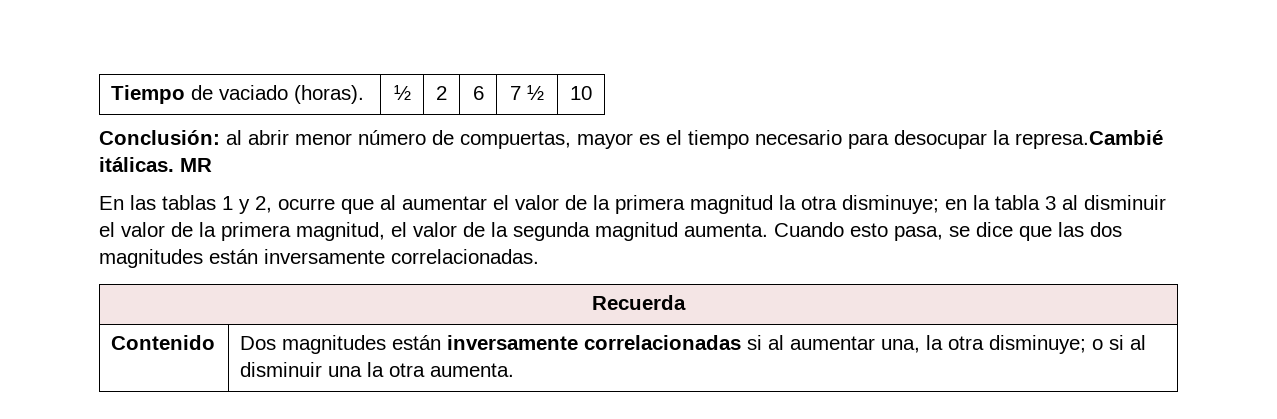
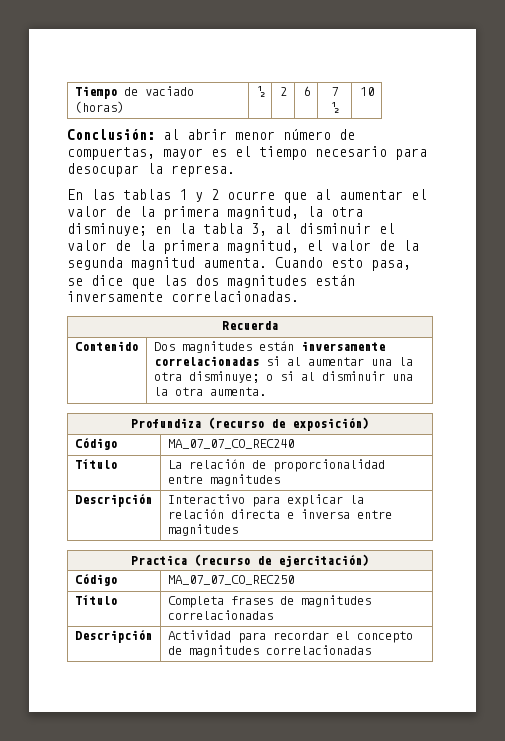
[294,85,365,104] (horas). -> [74,101,124,113] (horas)
[1015,130,1163,149] [99,157,212,172] represa.Cambié itálicas. MR -> [171,165,235,177] represa.
[255,196,272,213] 2, -> [211,189,219,200] 2
[690,195,773,214] magnitud -> [227,206,299,219] magnitud,
[1045,196,1056,210] 3 -> [251,223,267,236] 3,
[881,339,921,353] una, -> [370,359,392,366] una
(515, 370) none -> [131,417,369,431] [74,438,117,450] [167,439,294,449] [74,459,117,469] [167,459,385,472] [167,474,280,486] [74,494,152,507] [167,494,364,507] [167,509,392,519] [167,524,238,536] [131,554,369,567] [74,574,117,586] [167,575,294,585] [74,595,117,605] [167,595,371,608] [167,610,273,620] [74,630,152,643] [167,630,413,643] [167,645,371,657] // Profundiza (recurso de exposición) // Código | MA_07_07_CO_REC240 // Título | La relación de proporcionalidad entre magnitudes // Descripción | Interactivo para explicar la relación directa e inversa entre magnitudes // Practica (recurso de ejercitación) // Código | MA_07_07_CO_REC250 // Título | Completa frases de magnitudes correlacionadas // Descripción | Actividad para recordar el concepto de magnitudes correlacionadas

